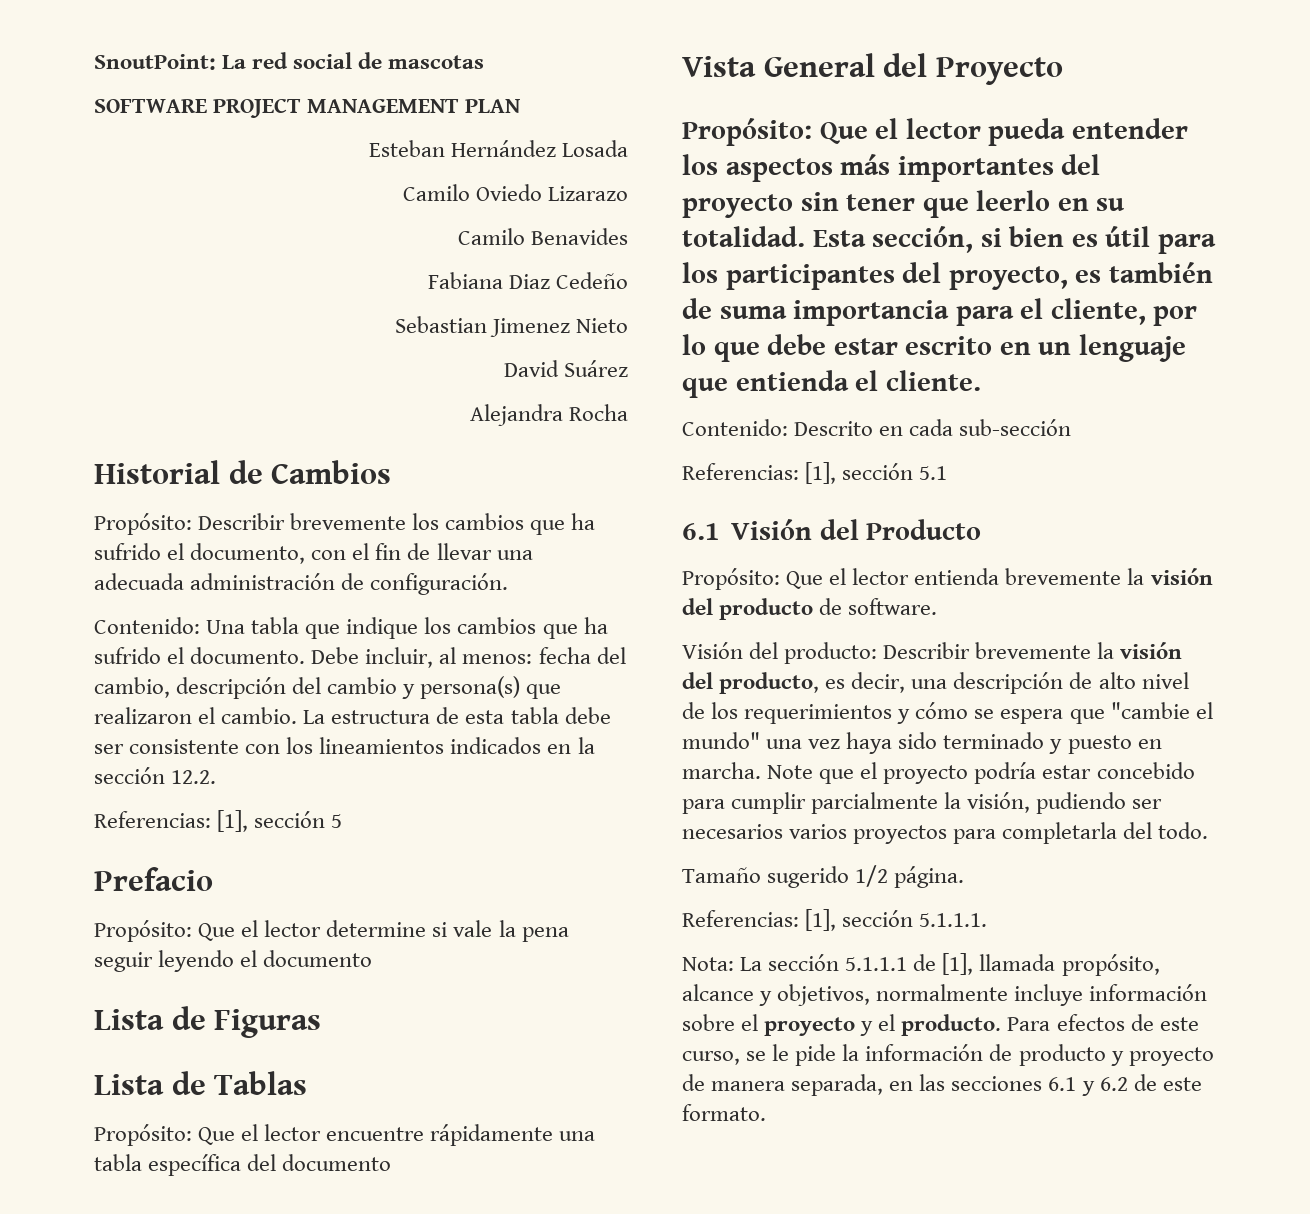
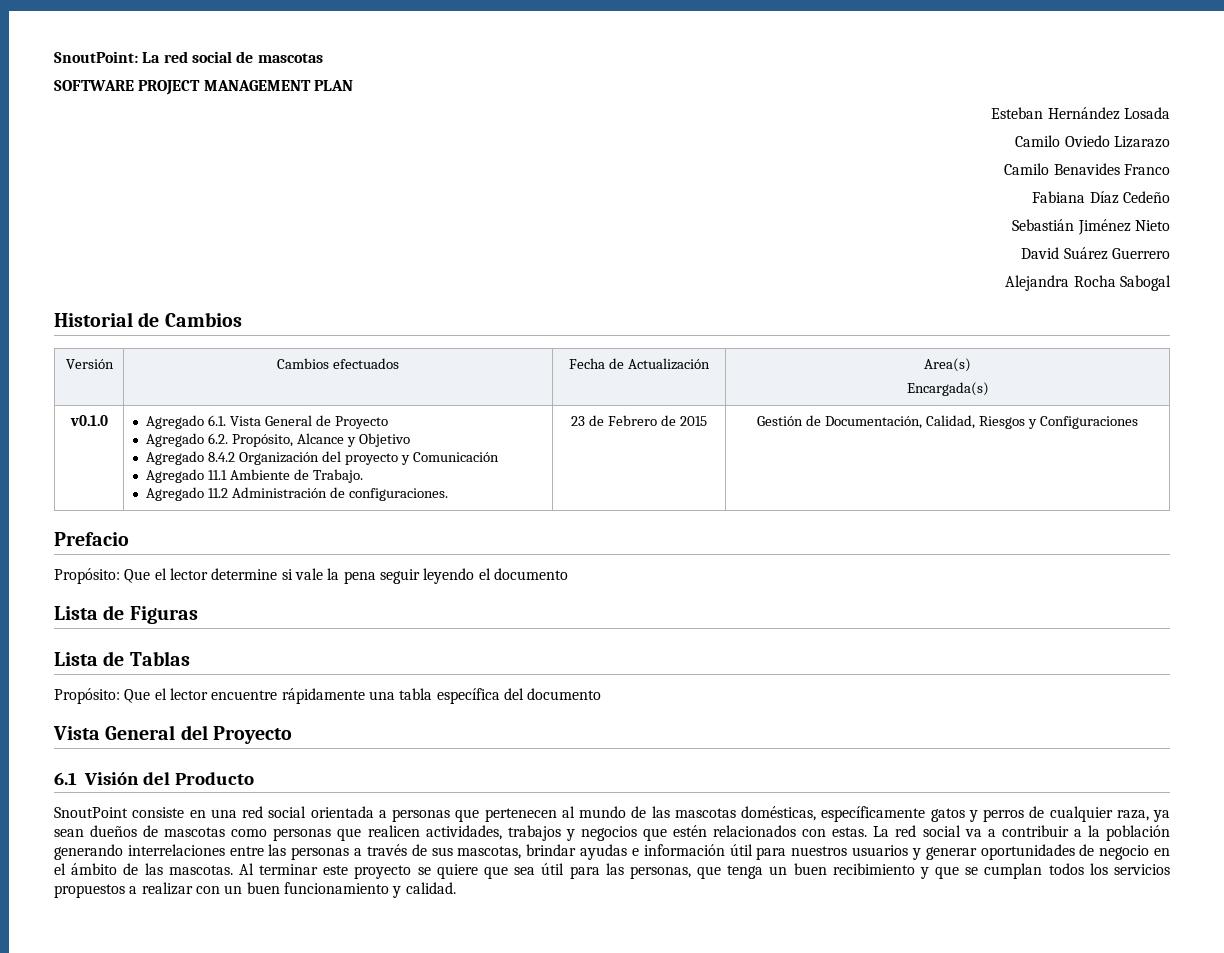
(628, 236) none -> [1124,164,1170,175] Franco
[508,274,550,289] Diaz -> [1089,191,1119,204] Díaz
[394,316,570,337] Sebastian Jimenez -> [1012,219,1131,235] Sebastián Jiménez
(628, 368) none -> [1112,248,1170,259] Guerrero
(628, 412) none -> [1120,275,1171,291] Sabogal
[94,513,596,535] [94,543,533,564] [94,573,509,595] [94,617,608,639] [94,647,626,668] [94,676,562,699] [94,707,611,724] [94,737,595,754] [94,767,217,784] [94,810,343,832] // Propósito: Describir brevemente los cambios que ha sufrido el documento, con el fin de llevar una adecuada administración de configuración. // Contenido: Una tabla que indique los cambios que ha sufrido el documento. Debe incluir, al menos: fecha del cambio, descripción del cambio y persona(s) que realizaron el cambio. La estructura de esta tabla debe ser consistente con los lineamientos indicados en la sección 12.2. // Referencias: [1], sección 5 -> [65,359,114,369] [277,358,399,369] [569,358,710,370] [924,358,971,372] [906,382,989,396] [69,415,108,426] [146,415,388,429] [146,433,410,447] [146,451,499,465] [146,469,364,483] [146,487,449,501] [571,415,707,426] [757,415,1138,429] // Versión | Cambios efectuados | Fecha de Actualización | Area(s) // Encargada(s) // v0.1.0 | Agregado 6.1. Vista General de Proyecto // Agregado 6.2. Propósito, Alcance y Objetivo // Agregado 8.4.2 Organización del proyecto y Comunicación // Agregado 11.1 Ambiente de Trabajo. // Agregado 11.2 Administración de configuraciones. | 23 de Febrero de 2015 | Gestión de Documentación, Calidad, Riesgos y Configuraciones
[682,118,1188,146] [682,154,1101,182] [682,190,1125,218] [682,226,1216,254] [682,262,1213,290] [682,298,1198,326] [682,334,1186,362] [682,370,981,398] [682,419,1072,436] [682,462,948,484] [682,519,982,540] [682,568,1213,590] [682,598,938,620] [682,642,1183,664] [682,672,1189,694] [682,702,1213,724] [682,732,1162,754] [682,762,1195,784] [682,792,1163,814] [682,822,1209,844] [682,865,965,888] [682,909,988,931] [682,953,1160,976] [682,984,1208,1006] [682,1014,1199,1036] [682,1044,1214,1066] [682,1074,1202,1096] [682,1104,766,1121] Propósito: Que el lector pueda entender los aspectos más importantes del proyecto sin tener que leerlo en su totalidad. Esta sección, si bien es útil para los participantes del proyecto, es también de suma importancia para el cliente, por lo que debe estar escrito en un lenguaje que entienda el cliente. // Contenido: Descrito en cada sub-sección // Referencias: [1], sección 5.1 // 6.1 Visión del Producto // Propósito: Que el lector entienda brevemente la visión del producto de software. // Visión del producto: Describir brevemente la visión del producto, es decir, una descripción de alto nivel de los requerimientos y cómo se espera que "cambie el mundo" una vez haya sido terminado y puesto en marcha. Note que el proyecto podría estar concebido para cumplir parcialmente la visión, pudiendo ser necesarios varios proyectos para completarla del todo. // Tamaño sugerido 1/2 página. // Referencias: [1], sección 5.1.1.1. // Nota: La sección 5.1.1.1 de [1], llamada propósito, alcance y objetivos, normalmente incluye información sobre el proyecto y el producto. Para efectos de este curso, se le pide la información de producto y proyecto de manera separada, en las secciones 6.1 y 6.2 de este formato. -> [54,772,254,785] [54,806,1170,822] [54,825,1171,841] [54,844,1171,860] [54,863,1170,879] [54,882,456,898] 6.1 Visión del Producto // SnoutPoint consiste en una red social orientada a personas que pertenecen al mundo de las mascotas domésticas, específicamente gatos y perros de cualquier raza, ya sean dueños de mascotas como personas que realicen actividades, trabajos y negocios que estén relacionados con estas. La red social va a contribuir a la población generando interrelaciones entre las personas a través de sus mascotas, brindar ayudas e información útil para nuestros usuarios y generar oportunidades de negocio en el ámbito de las mascotas. Al terminar este proyecto se quiere que sea útil para las personas, que tenga un buen recibimiento y que se cumplan todos los servicios propuestos a realizar con un buen funcionamiento y calidad.

